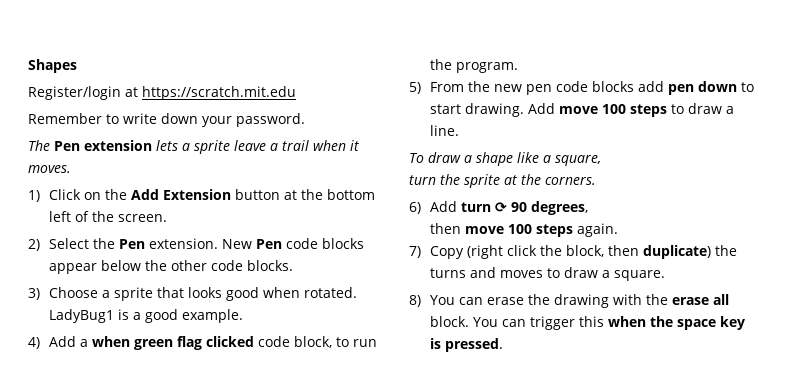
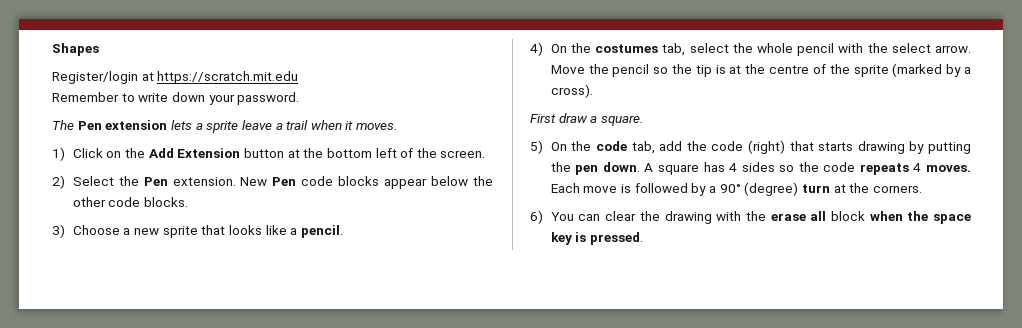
(111, 294) none -> [134,228,160,235] new
[226,287,358,301] [49,309,244,323] [28,336,378,350] [430,59,519,73] [409,81,755,95] [430,103,735,117] [430,125,460,136] [409,152,601,166] [409,174,596,188] [409,201,589,215] [430,223,619,237] [409,245,738,259] [430,267,666,281] [409,295,525,307] good when rotated. LadyBug1 is a good example. // 4) Add a when green flag clicked code block, to run the program. // 5) From the new pen code blocks add pen down to start drawing. Add move 100 steps to draw a line. // To draw a shape like a square, // turn the sprite at the corners. // 6) Add turn ⟳ 90 degrees, // then move 100 steps again. // 7) Copy (right click the block, then duplicate) the turns and moves to draw a square. // 8) You can erase -> [265,225,343,238] [530,42,971,56] [550,63,972,77] [550,84,593,98] [530,113,643,126] [530,140,971,154] [550,162,971,175] [550,182,922,196] [530,210,637,224] like a pencil. // 4) On the costumes tab, select the whole pencil with the select arrow. Move the pencil so the tip is at the centre of the sprite (marked by a cross). // First draw a square. // 5) On the code tab, add the code (right) that starts drawing by putting the pen down. A square has 4 sides so the code repeats 4 moves. Each move is followed by a 90° (degree) turn at the corners. // 6) You can clear
[430,316,605,330] block. You can trigger this -> [830,211,865,221] block

